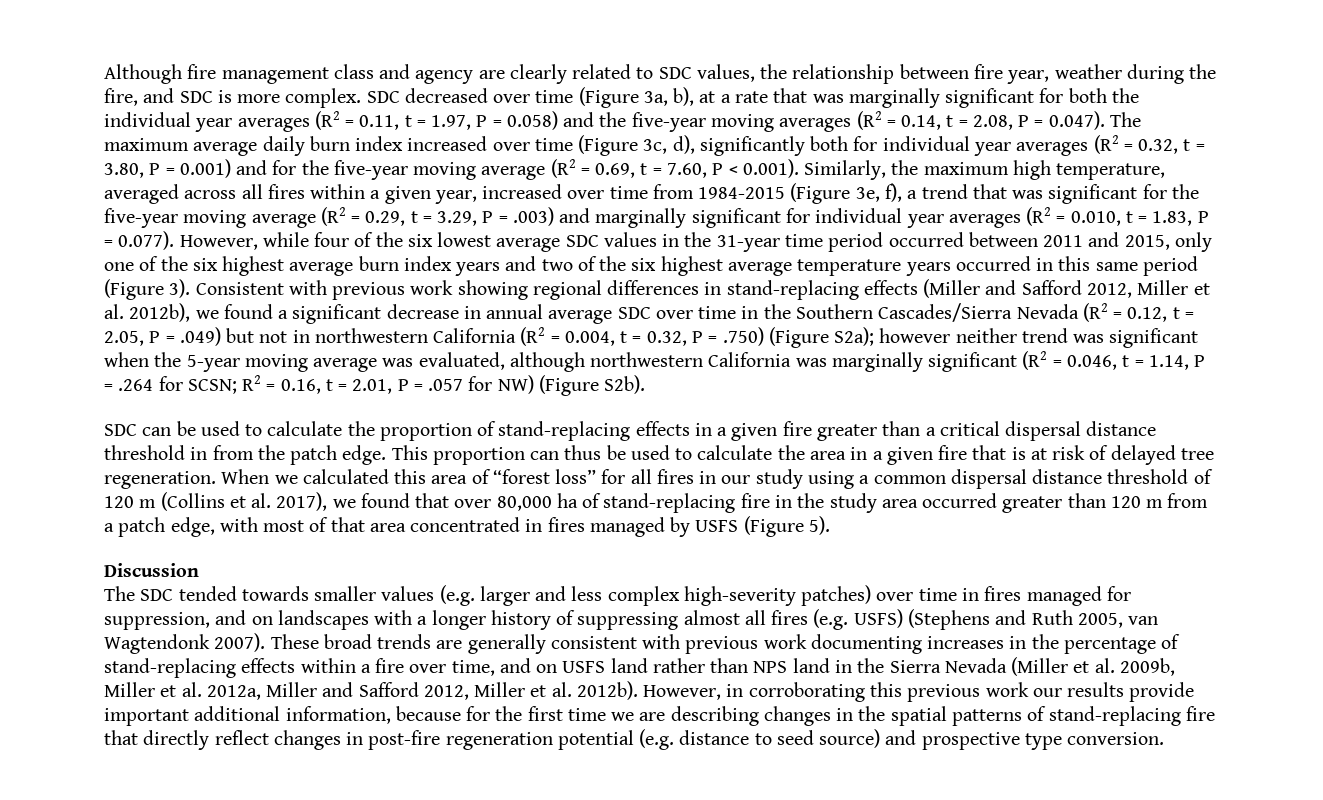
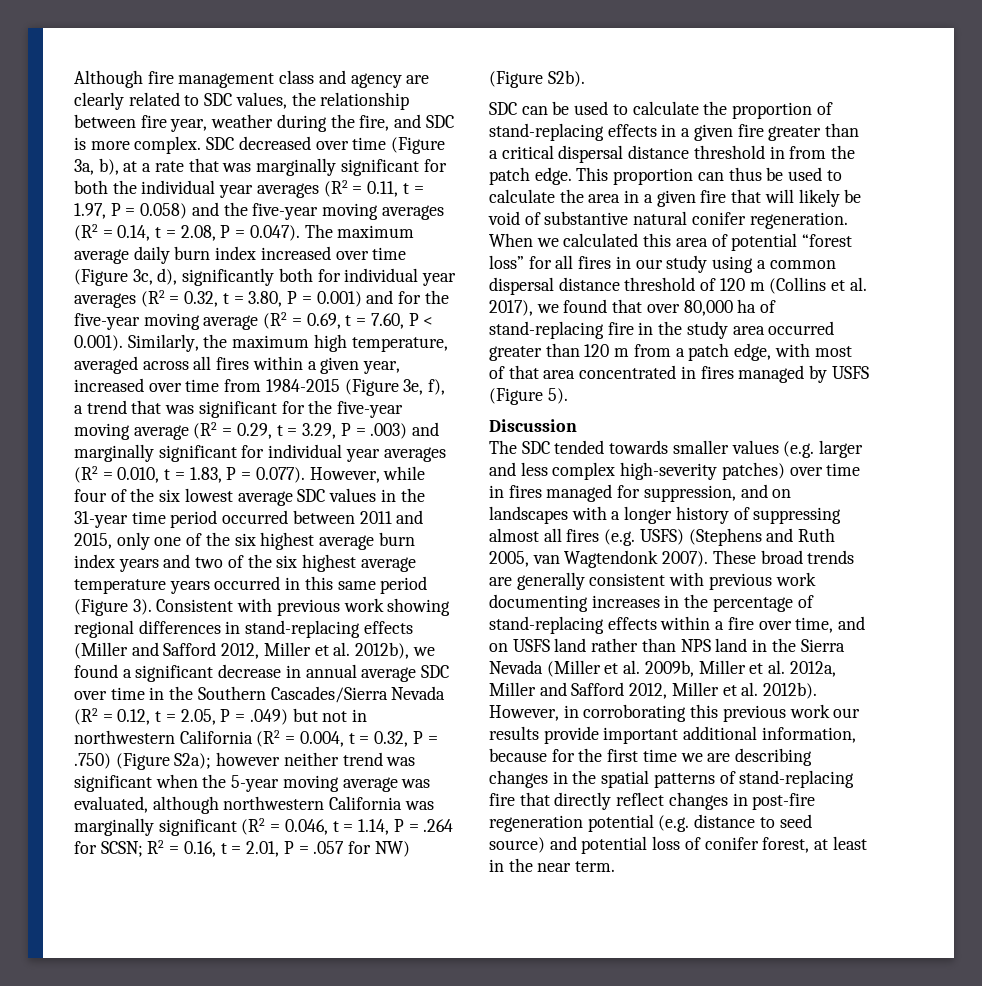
[1011,445,1214,465] is at risk of delayed tree -> [764,189,862,207] [488,211,746,225] will likely be void of substantive natural conifer
(491, 476) none -> [731,233,798,251] potential
[921,732,1165,750] prospective type conversion. -> [581,836,867,854] [489,858,616,872] potential loss of conifer forest, at least in the near term.

